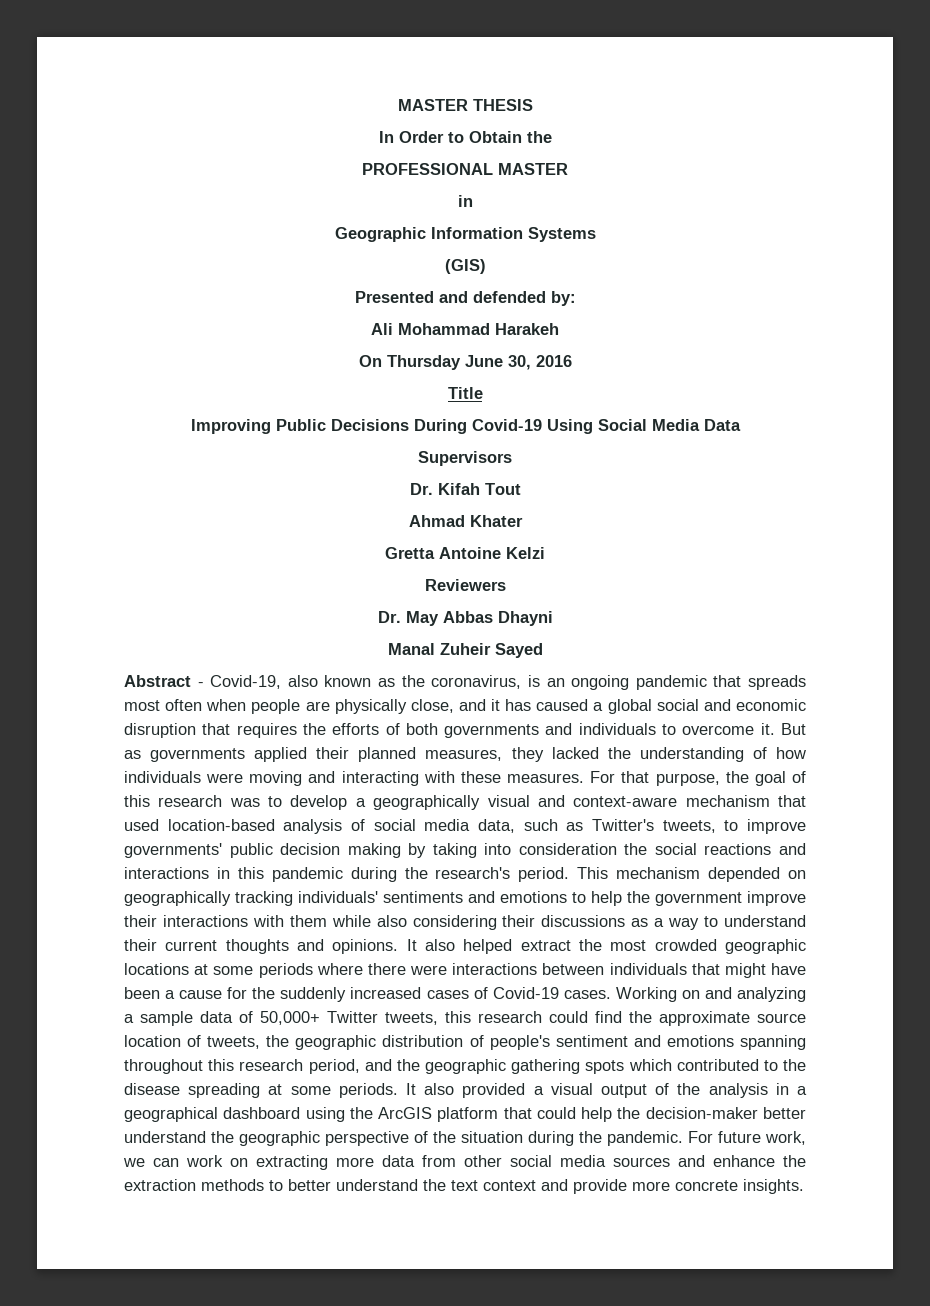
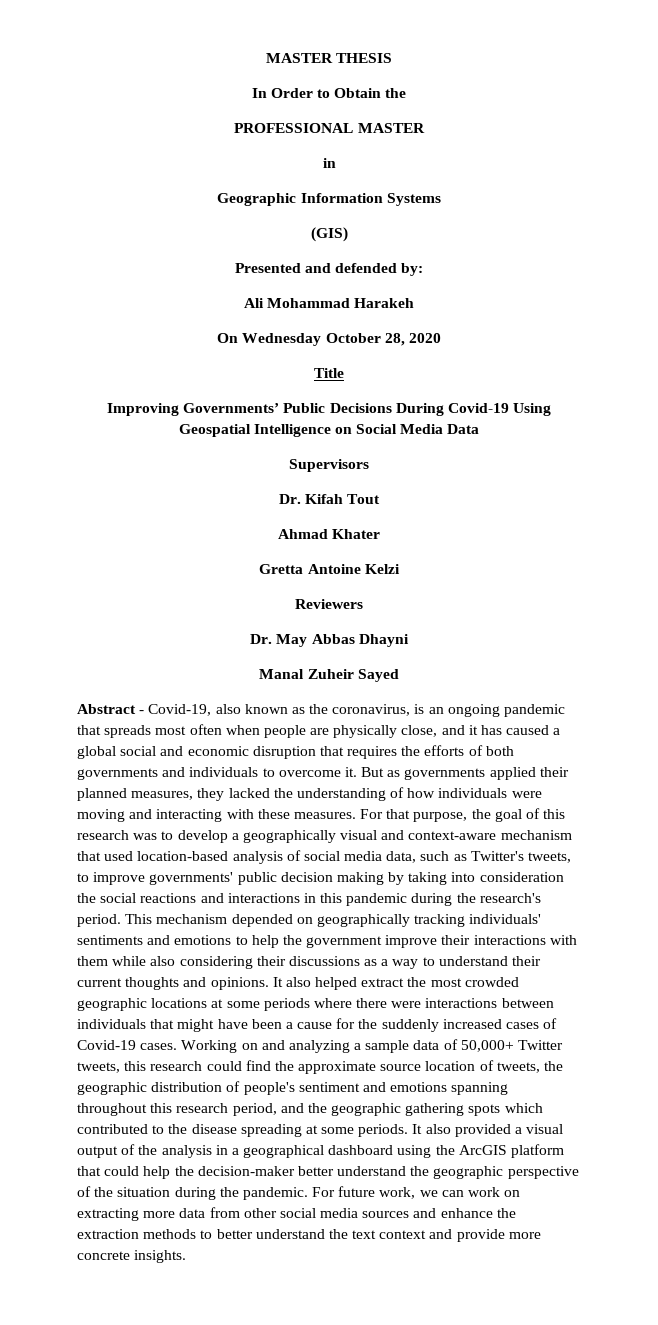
[386,355,572,370] Thursday June 30, 2016 -> [242,333,441,346] Wednesday October 28, 2020
(271, 426) none -> [183,403,280,413] Governments’
(593, 426) none -> [178,424,352,437] Geospatial Intelligence on

